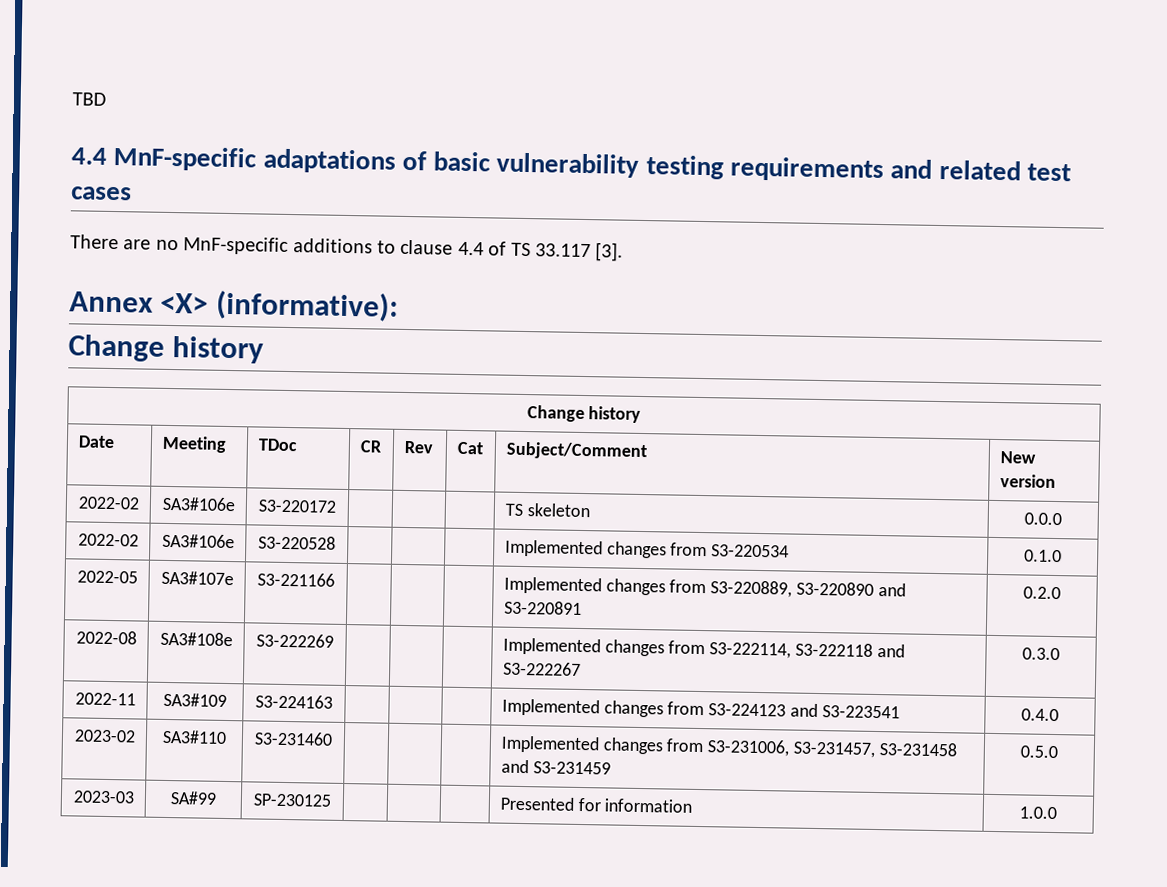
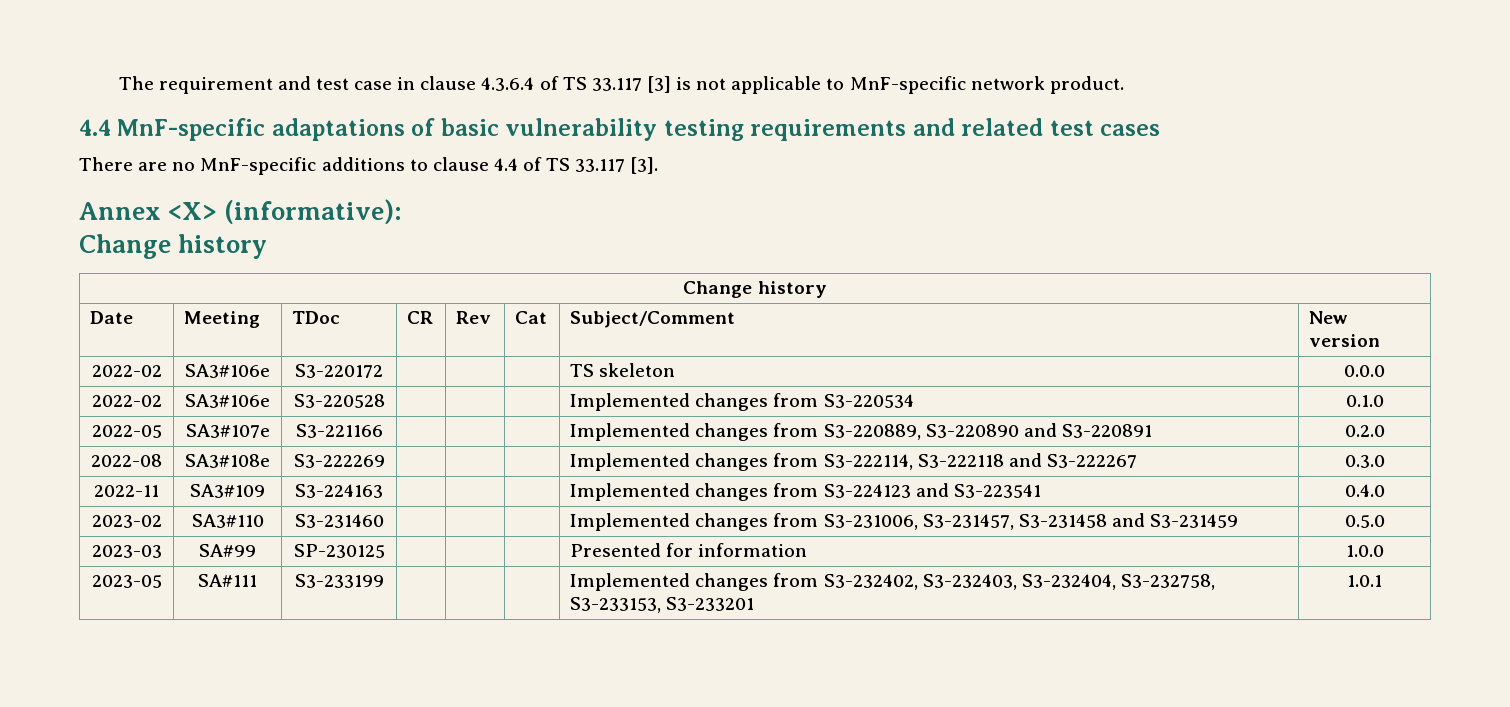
[72,92,106,106] TBD -> [118,76,1124,94] The requirement and test case in clause 4.3.6.4 of TS 33.117 [3] is not applicable to MnF-specific network product.
(1057, 813) none -> [91,575,162,588] [198,574,257,587] [294,574,384,588] [570,573,1215,591] [570,597,755,613] [1347,575,1382,587] // 2023-05 | SA#111 | S3-233199 | | | | Implemented changes from S3-232402, S3-232403, S3-232404, S3-232758, S3-233153, S3-233201 | 1.0.1

